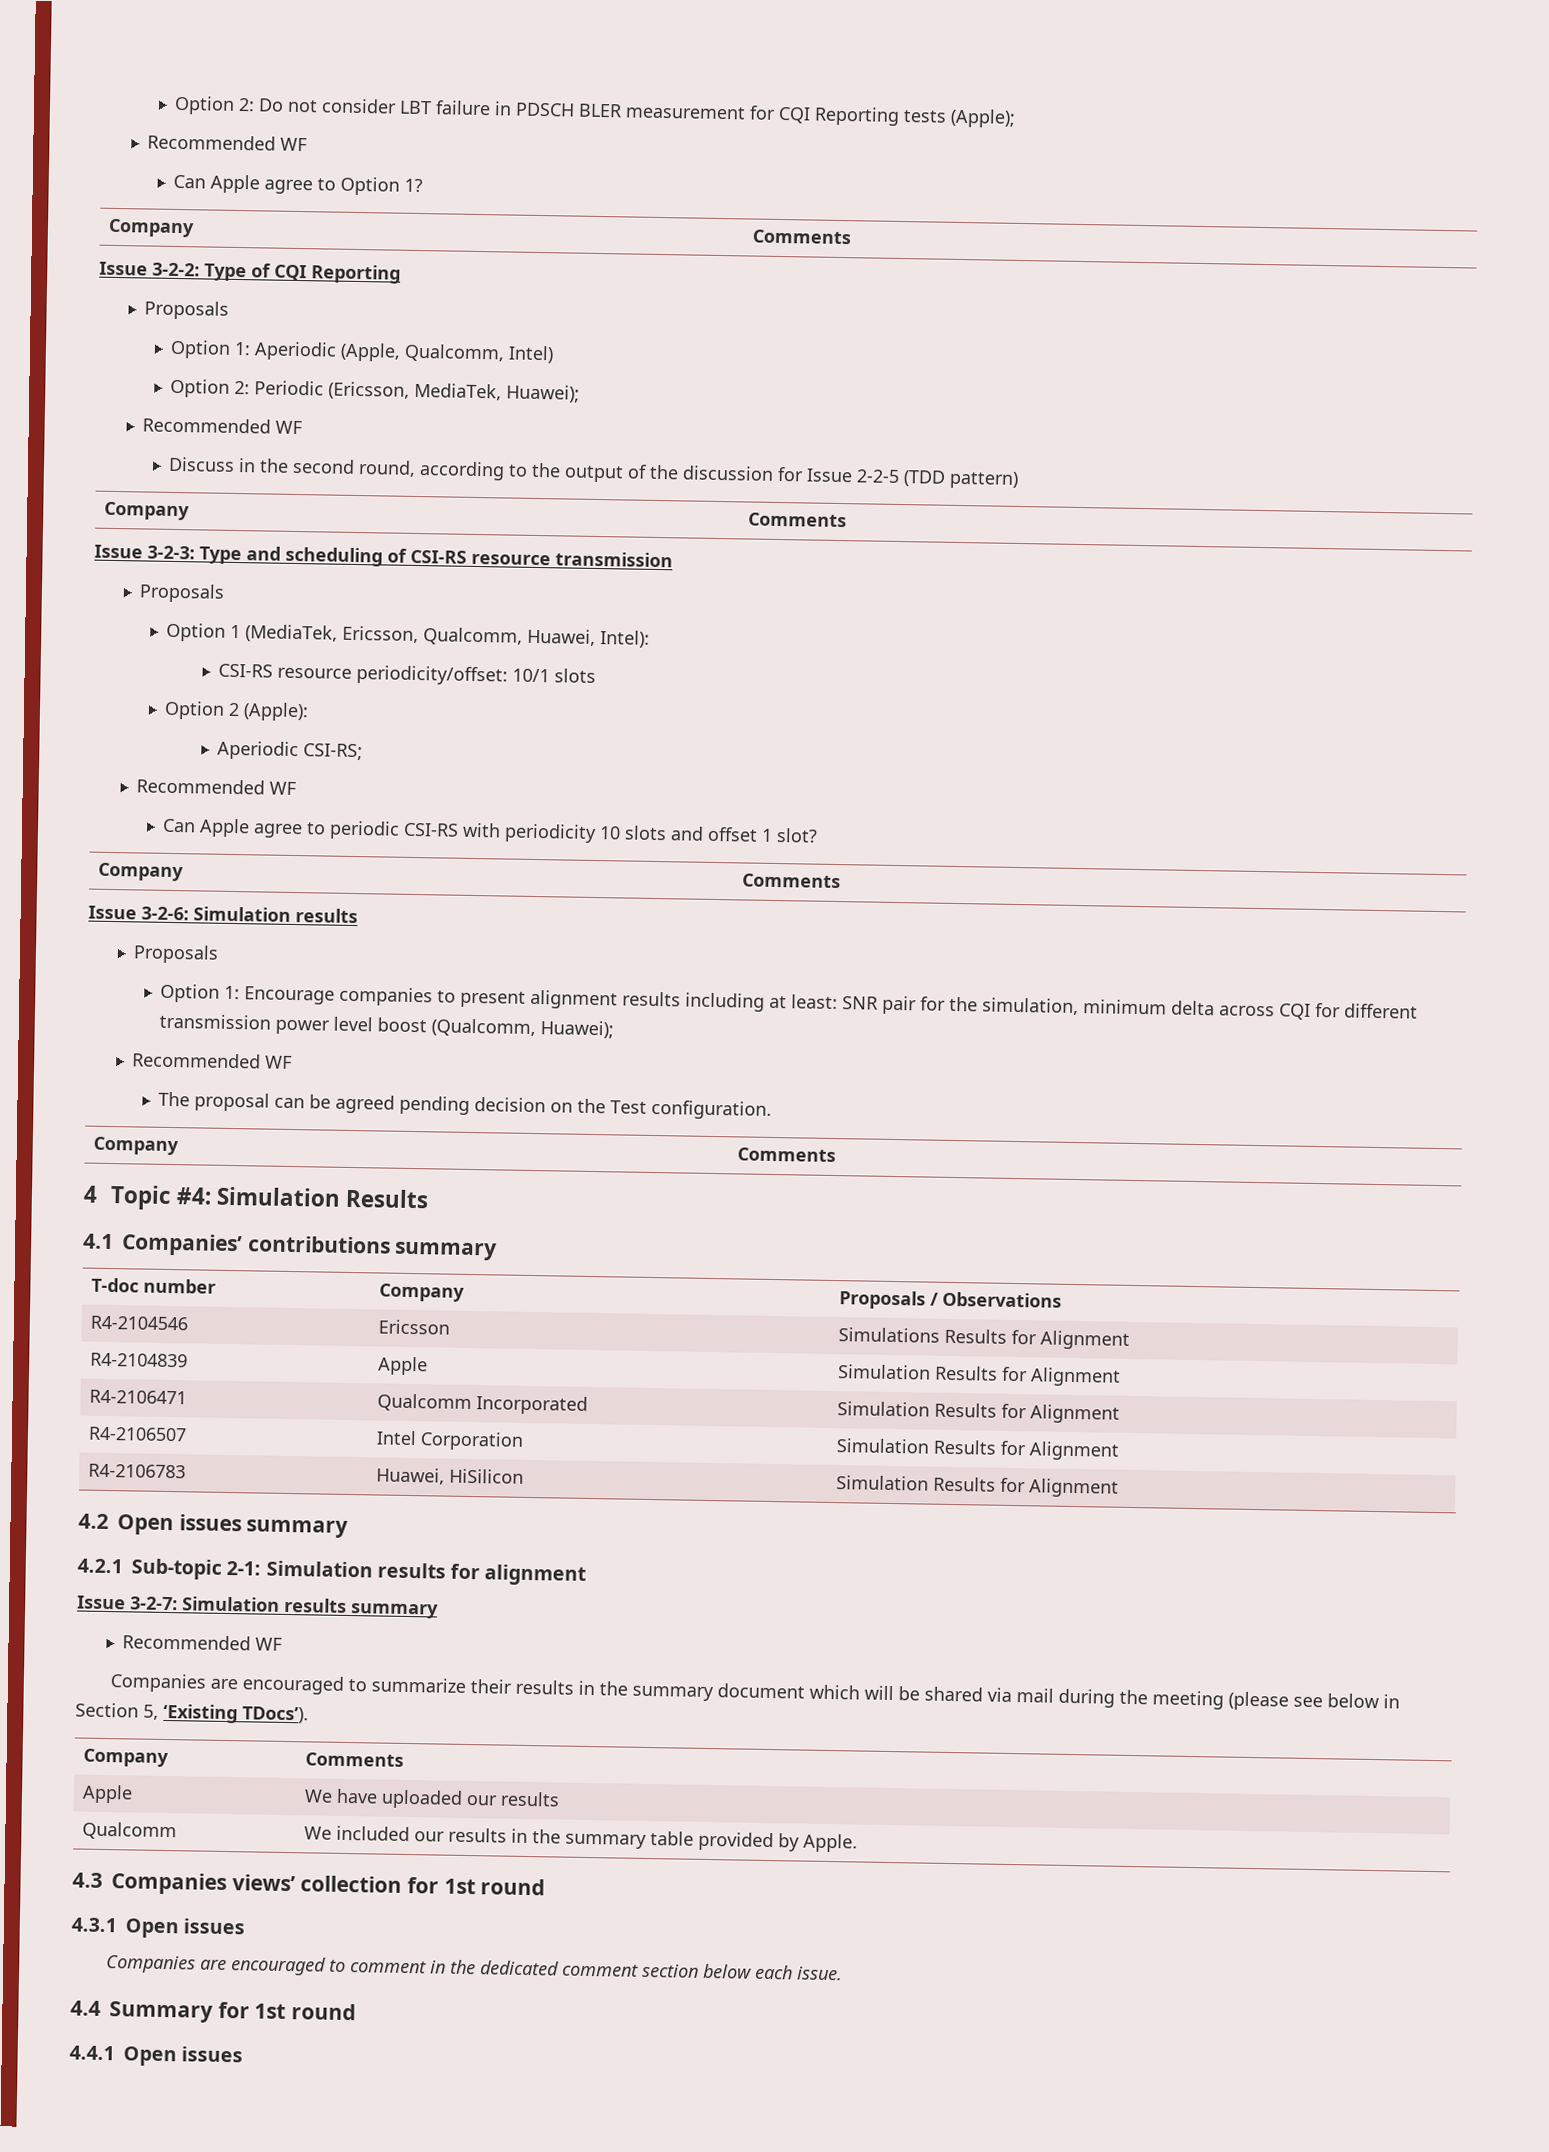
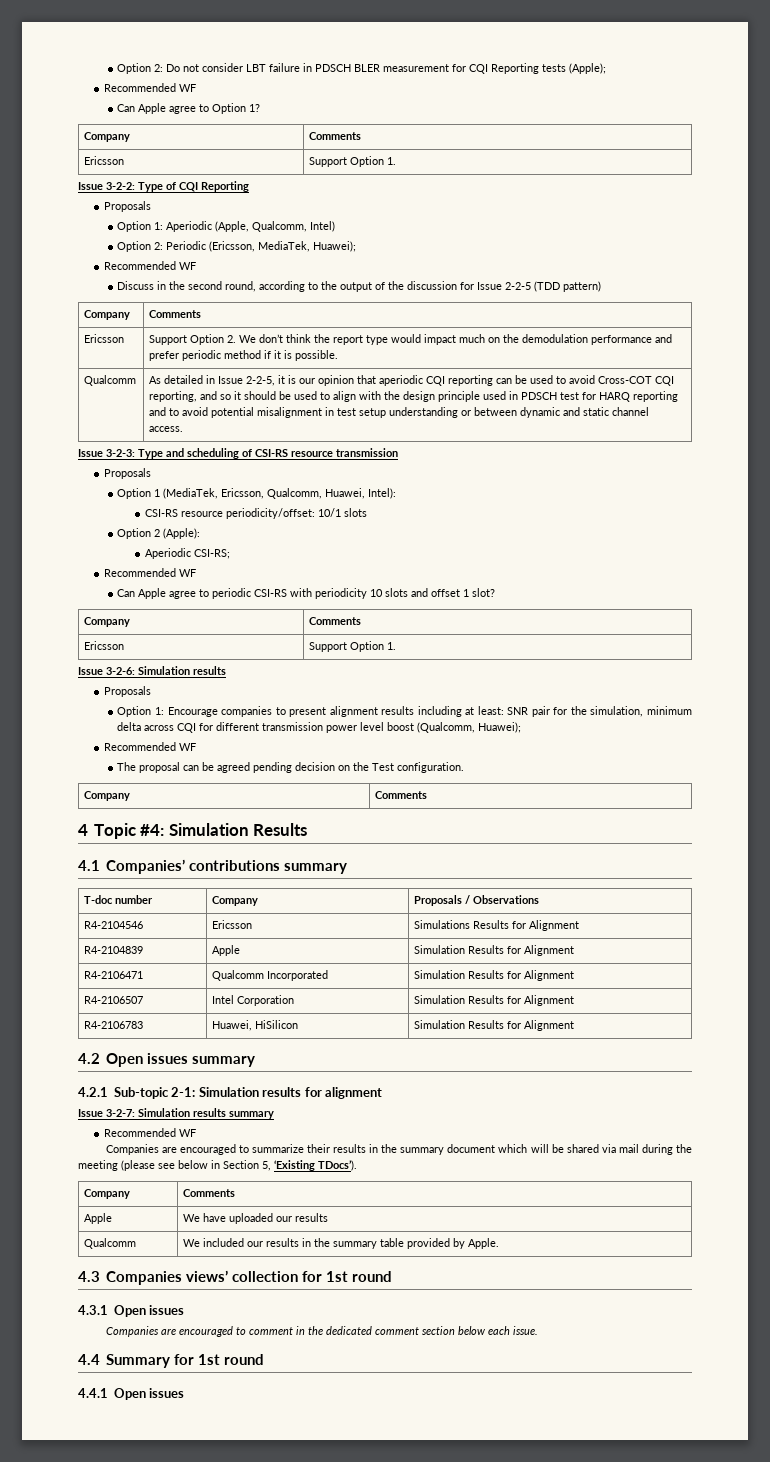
(852, 237) none -> [84,156,125,165] [309,156,397,167] // Ericsson | Support Option 1.
(847, 520) none -> [84,334,125,343] [149,334,673,345] [149,350,339,361] [84,375,137,386] [149,375,675,386] [149,391,679,402] [149,407,650,418] [149,426,184,432] // Ericsson | Support Option 2. We don’t think the report type would impact much on the demodulation performance and prefer periodic method if it is possible. // Qualcomm | As detailed in Issue 2-2-5, it is our opinion that aperiodic CQI reporting can be used to avoid Cross-COT CQI reporting, and so it should be used to align with the design principle used in PDSCH test for HARQ reporting and to avoid potential misalignment in test setup understanding or between dynamic and static channel access.
(841, 881) none -> [84,641,125,650] [309,641,397,652] // Ericsson | Support Option 1.

